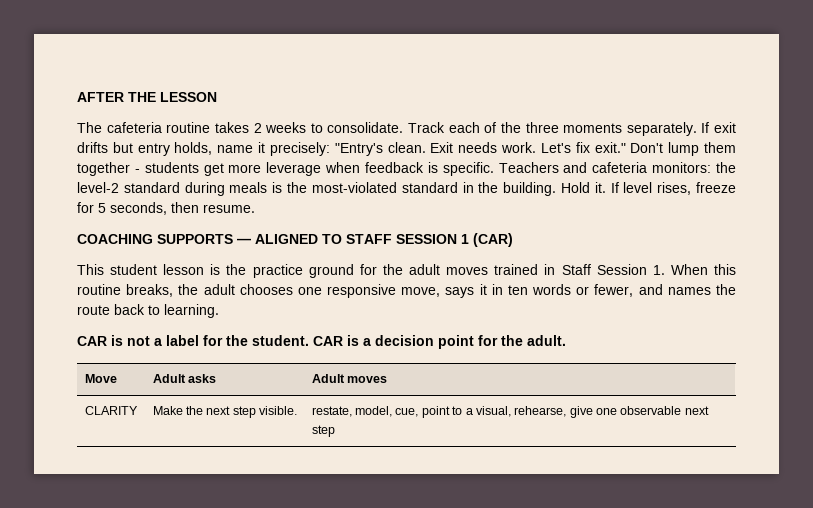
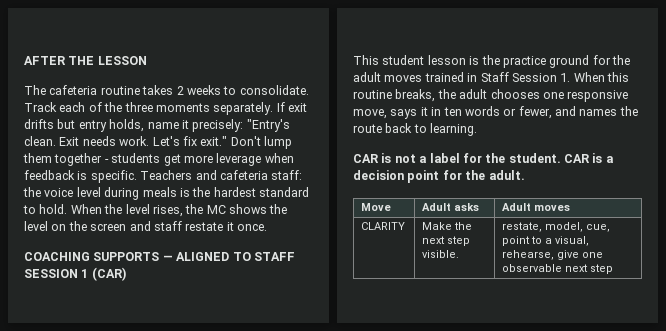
[652,162,736,173] [77,182,736,196] [77,202,255,215] monitors: the level-2 standard during meals is the most-violated standard in the building. Hold it. If level rises, freeze for 5 seconds, then resume. -> [271,170,303,180] [23,187,309,200] [23,204,288,217] [24,221,267,231] staff: the voice level during meals is the hardest standard to hold. When the level rises, the MC shows the level on the screen and staff restate it once.

